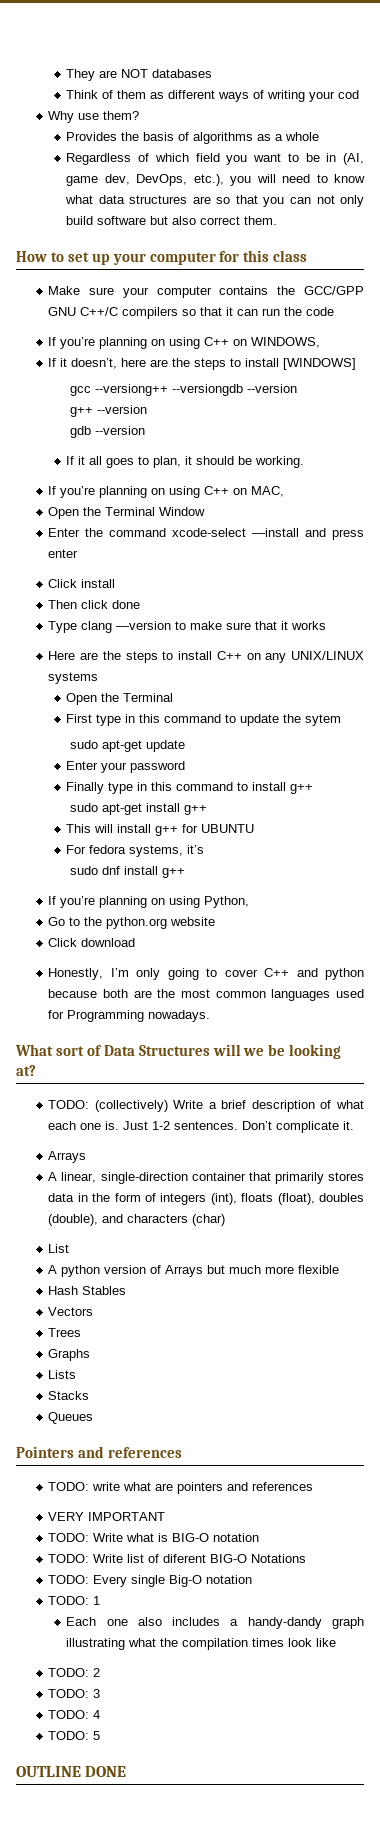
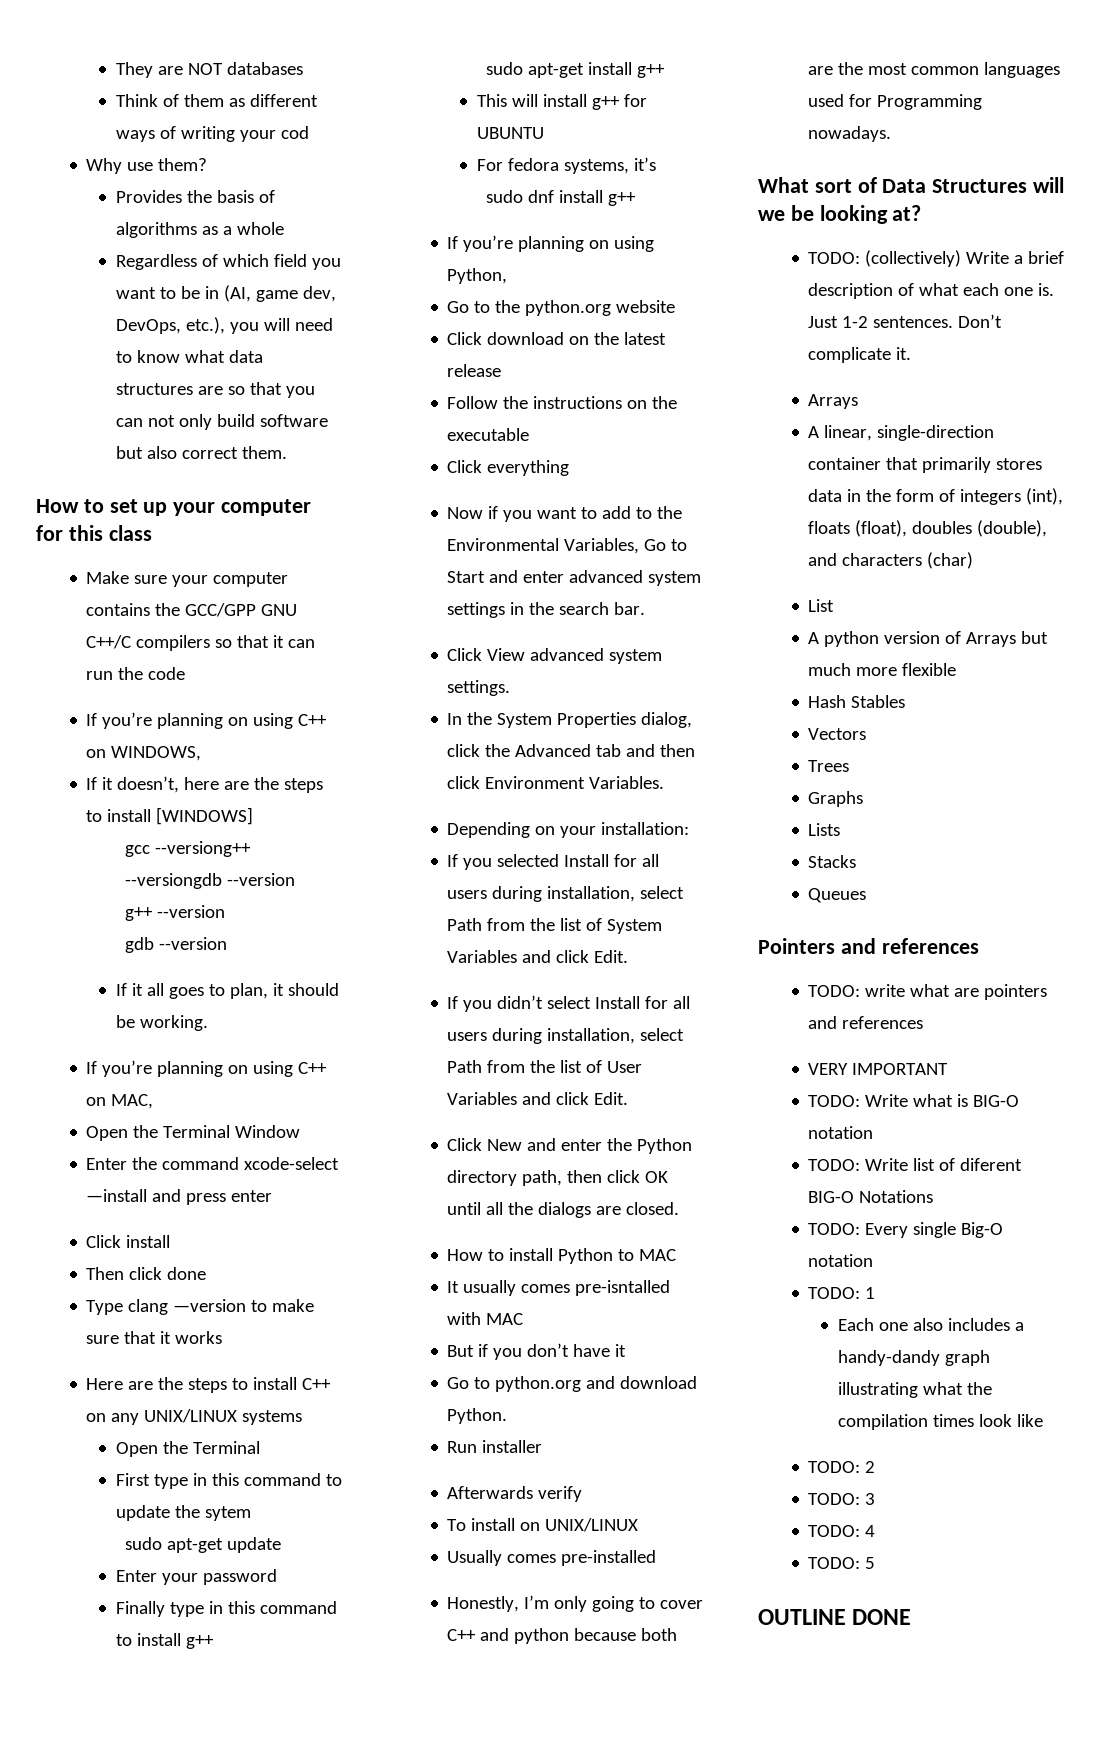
(136, 942) none -> [569,332,667,345] [447,364,502,377] [447,396,678,409] [447,428,530,441] [447,460,570,476] [447,506,683,522] [447,538,688,554] [447,570,702,586] [447,602,646,618] [447,648,663,664] [447,680,511,696] [447,712,693,728] [447,744,696,757] [447,776,665,789] [447,822,690,838] [447,854,660,870] [447,886,685,902] [447,918,663,934] [447,950,629,963] [447,995,691,1012] [447,1028,685,1044] [447,1060,643,1073] [447,1092,629,1105] [447,1138,693,1154] [447,1170,669,1186] [447,1202,680,1218] [447,1248,677,1264] [447,1280,671,1296] [447,1312,524,1325] [447,1343,627,1360] [447,1376,698,1392] [447,1408,508,1424] [447,1440,543,1453] [447,1486,583,1502] [447,1518,639,1532] [447,1550,657,1566] on the latest release // Follow the instructions on the executable // Click everything // Now if you want to add to the Environmental Variables, Go to Start and enter advanced system settings in the search bar. // Click View advanced system settings. // In the System Properties dialog, click the Advanced tab and then click Environment Variables. // Depending on your installation: // If you selected Install for all users during installation, select Path from the list of System Variables and click Edit. // If you didn’t select Install for all users during installation, select Path from the list of User Variables and click Edit. // Click New and enter the Python directory path, then click OK until all the dialogs are closed. // How to install Python to MAC // It usually comes pre-isntalled with MAC // But if you don’t have it // Go to python.org and download Python. // Run installer // Afterwards verify // To install on UNIX/LINUX // Usually comes pre-installed

